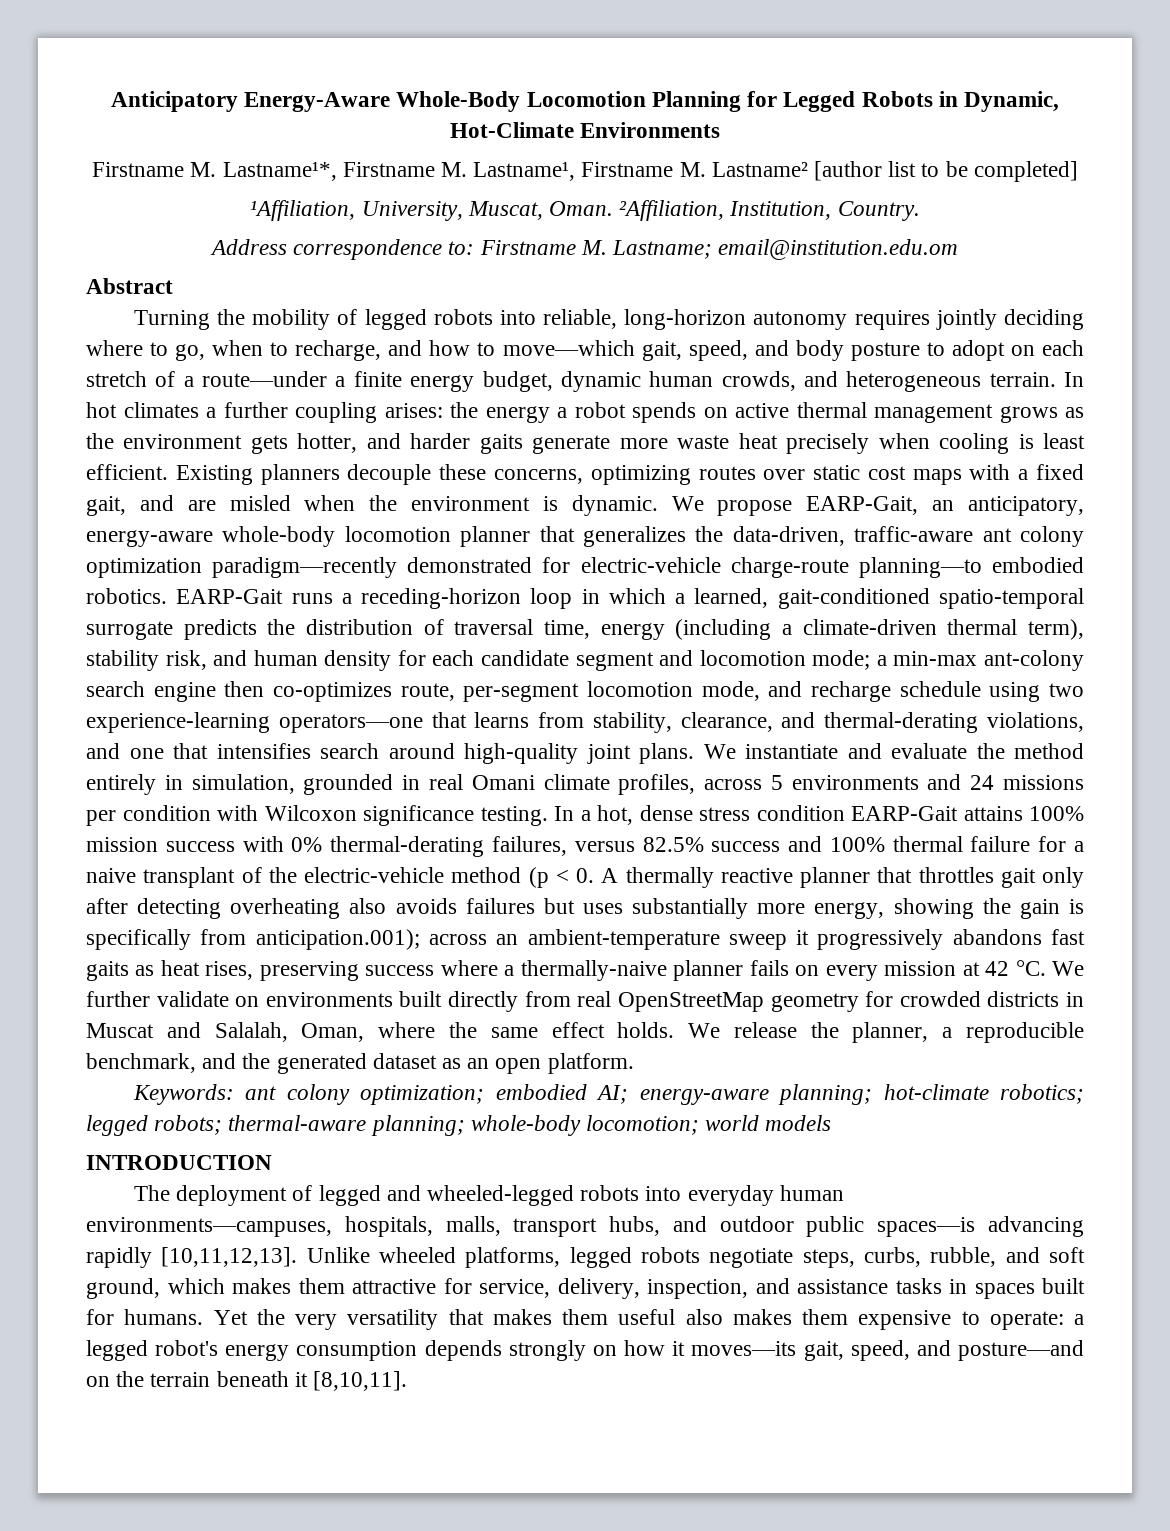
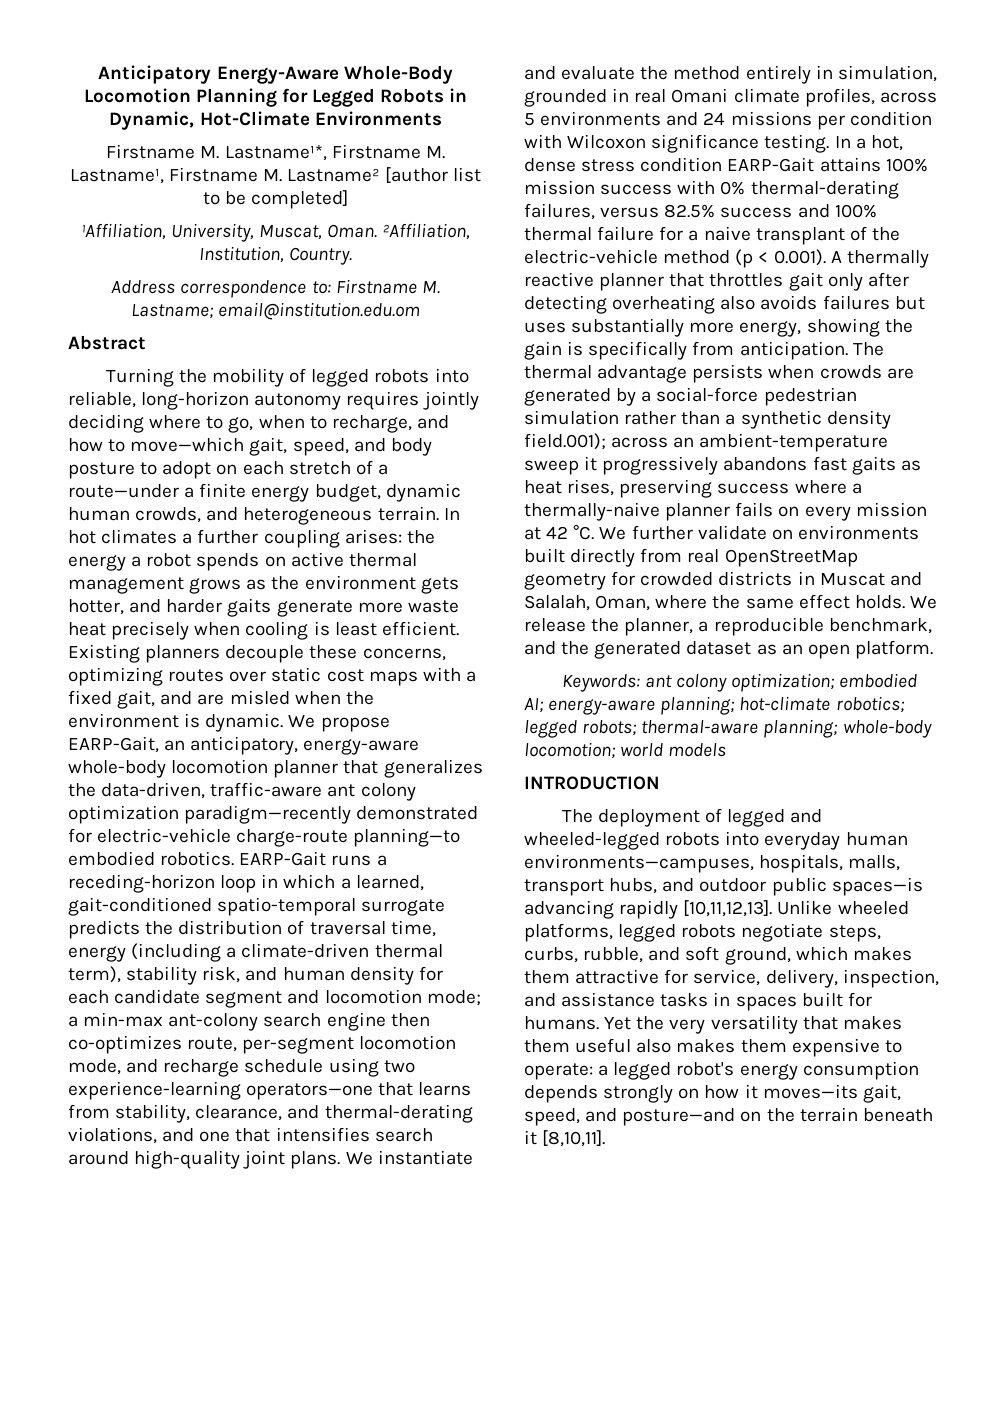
[576,868,594,883] 0. -> [773,249,826,266] 0.001).
[255,929,420,950] anticipation.001); -> [739,341,884,360] [524,364,914,383] [524,387,857,406] [524,410,891,429] [524,433,606,450] anticipation. The thermal advantage persists when crowds are generated by a social-force pedestrian simulation rather than a synthetic density field.001);

